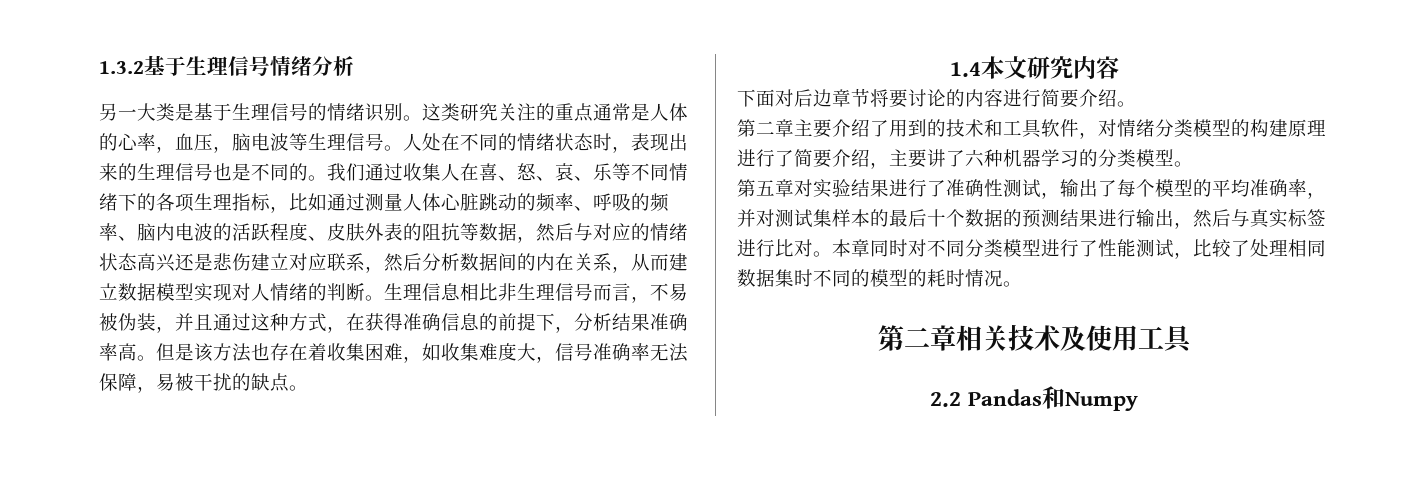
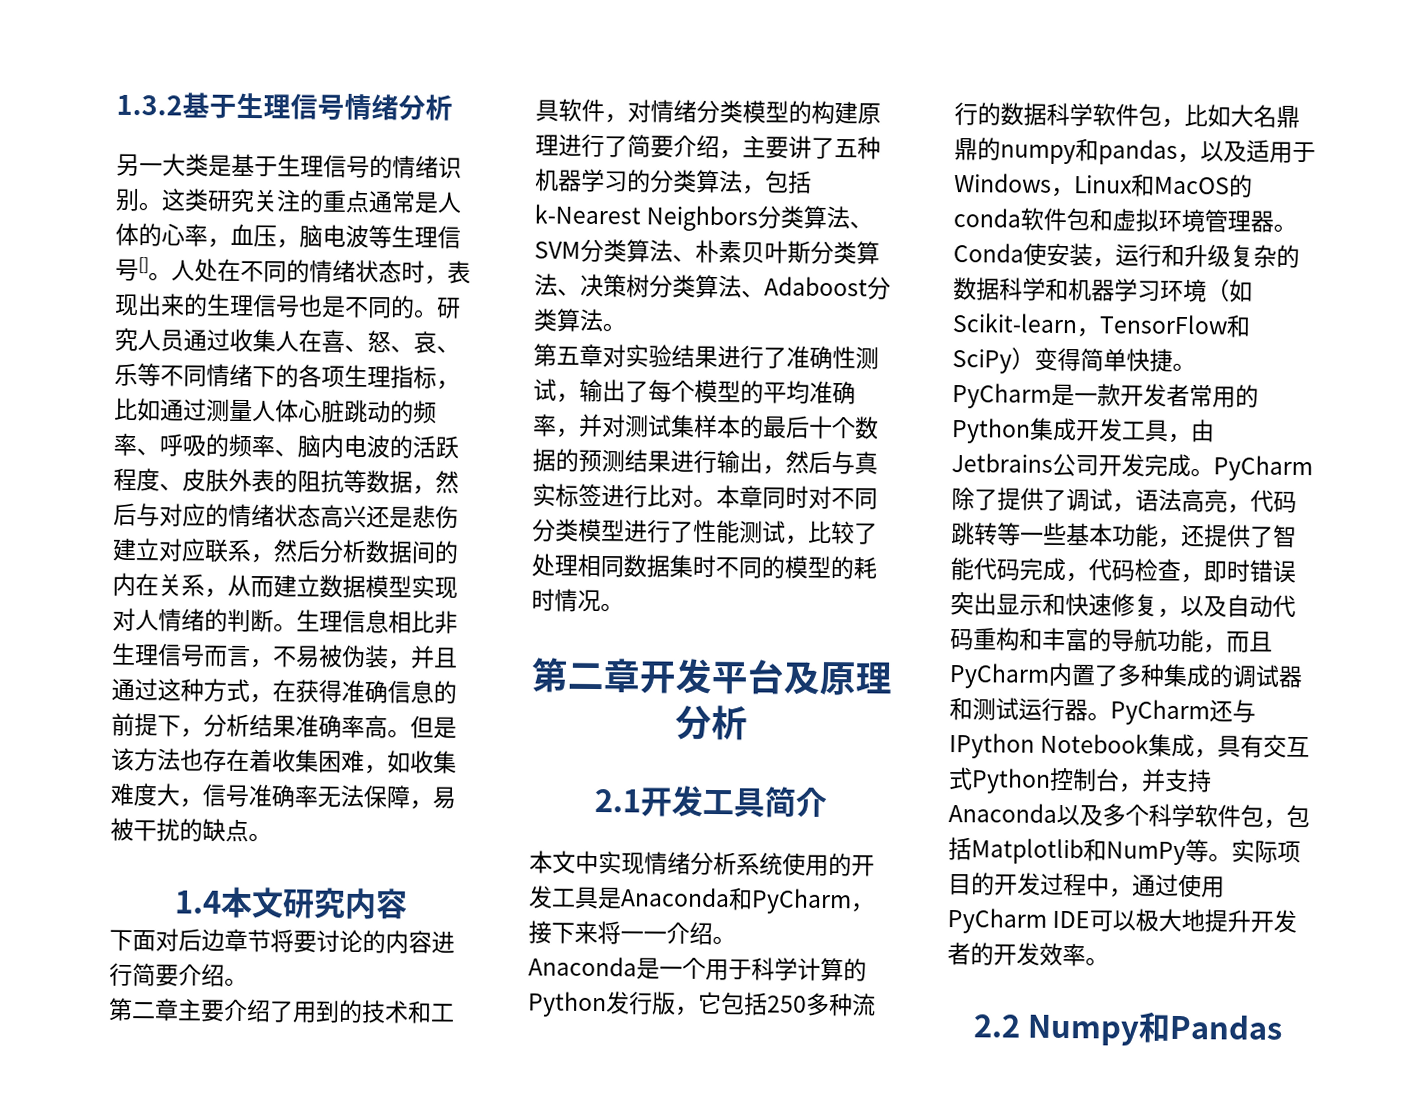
(384, 142) none -> [138,257,149,274] []
[327,163,365,181] 我们 -> [436,297,461,319] [114,327,184,352] 研究人员
[965,149,984,167] 六 -> [834,139,858,158] 五
[1136,149,1174,167] 模型 -> [696,169,812,195] [534,204,874,232] [534,238,880,265] [534,273,891,300] [533,308,604,333] 算法，包括k-Nearest Neighbors分类算法、SVM分类算法、朴素贝叶斯分类算法、决策树分类算法、Adaboost分类算法
[956,324,1193,353] 相关技术及使用工具 -> [639,658,893,696] [675,704,748,741] [594,785,827,818] [529,850,875,877] [528,885,874,915] [528,920,736,946] [528,956,867,982] [528,991,876,1018] [954,102,1300,129] [954,137,1316,165] [954,173,1253,198] [953,207,1297,233] [953,242,1300,269] [953,277,1253,303] [952,313,1251,338] [952,347,1196,374] [952,383,1259,409] [951,417,1215,444] [951,453,1313,482] [951,487,1297,514] [951,522,1297,549] [950,557,1296,584] [950,592,1296,618] [950,627,1273,654] [949,662,1303,689] [949,697,1256,726] [949,733,1311,759] [948,767,1212,794] [948,803,1310,829] [948,837,1301,866] [948,872,1225,898] [947,908,1298,934] [947,942,1109,967] 开发平台及原理分析 // 2.1开发工具简介 // 本文中实现情绪分析系统使用的开发工具是Anaconda和PyCharm，接下来将一一介绍。 // Anaconda是一个用于科学计算的Python发行版，它包括250多种流行的数据科学软件包，比如大名鼎鼎的numpy和pandas，以及适用于Windows，Linux和MacOS的conda软件包和虚拟环境管理器。Conda使安装，运行和升级复杂的数据科学和机器学习环境（如Scikit-learn，TensorFlow和SciPy）变得简单快捷。 // PyCharm是一款开发者常用的Python集成开发工具，由Jetbrains公司开发完成。PyCharm除了提供了调试，语法高亮，代码跳转等一些基本功能，还提供了智能代码完成，代码检查，即时错误突出显示和快速修复，以及自动代码重构和丰富的导航功能，而且PyCharm内置了多种集成的调试器和测试运行器。PyCharm还与IPython Notebook集成，具有交互式Python控制台，并支持Anaconda以及多个科学软件包，包括Matplotlib和NumPy等。实际项目的开发过程中，通过使用PyCharm IDE可以极大地提升开发者的开发效率。
[967,386,1138,411] Pandas和Numpy -> [1027,1011,1284,1046] Numpy和Pandas

